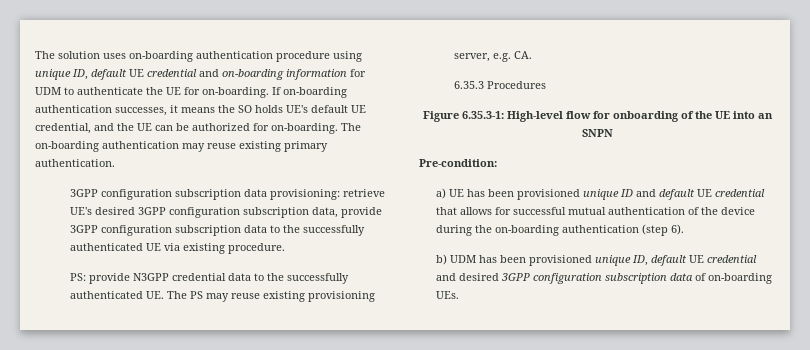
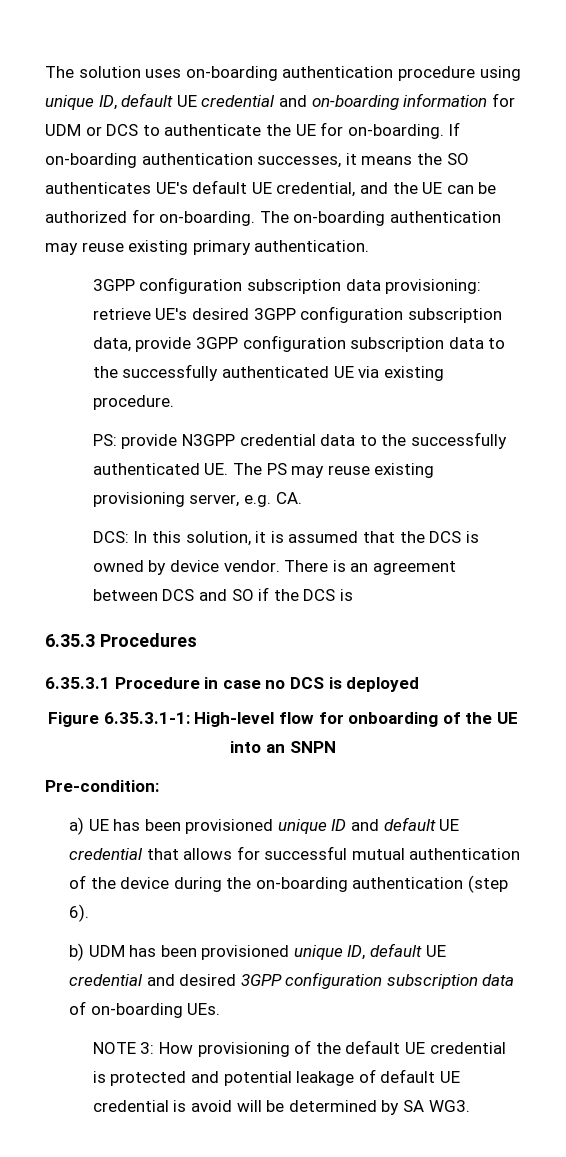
(61, 91) none -> [85,124,139,136] or DCS
[255,105,283,113] holds -> [45,182,151,194] authenticates
[453,81,546,89] 6.35.3 Procedures -> [92,531,479,546] [92,560,456,575] [92,587,353,601] [45,633,197,647] [45,677,420,692] DCS: In this solution, it is assumed that the DCS is owned by device vendor. There is an agreement between DCS and SO if the DCS is // 6.35.3 Procedures // 6.35.3.1 Procedure in case no DCS is deployed
[461,111,504,119] 6.35.3-1: -> [103,712,190,724] 6.35.3.1-1:
(460, 295) none -> [92,1040,506,1057] [92,1069,460,1086] [92,1100,470,1115] // NOTE 3: How provisioning of the default UE credential is protected and potential leakage of default UE credential is avoid will be determined by SA WG3.

